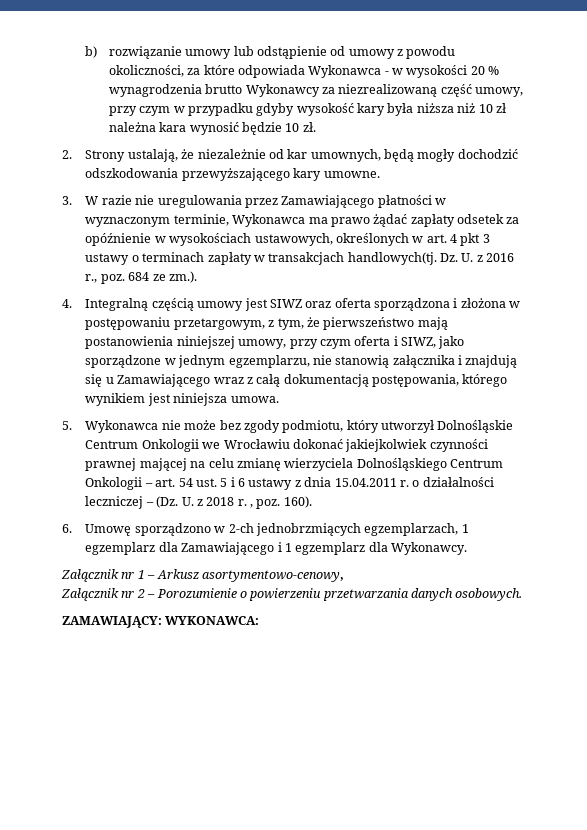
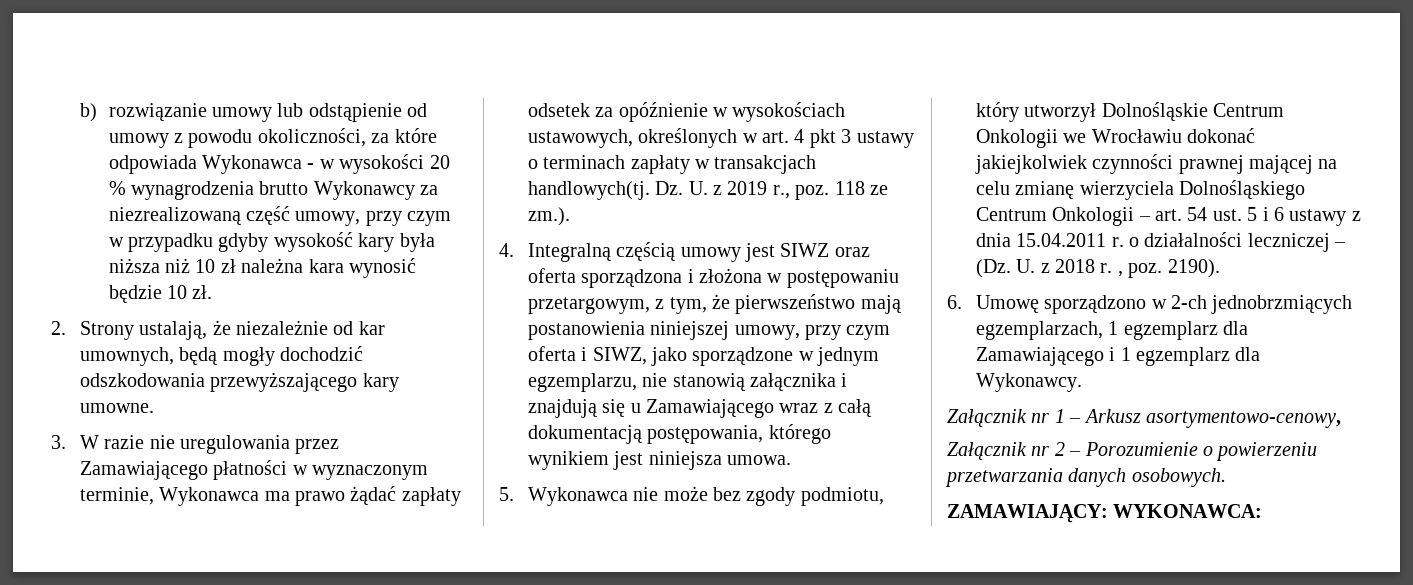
[486,253,515,262] 2016 -> [727,181,768,195] 2019
[128,272,150,281] 684 -> [834,181,865,195] 118
[283,496,312,508] 160). -> [1167,259,1220,278] 2190).

